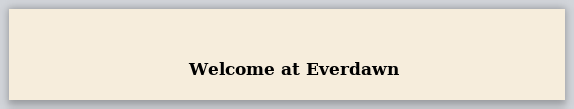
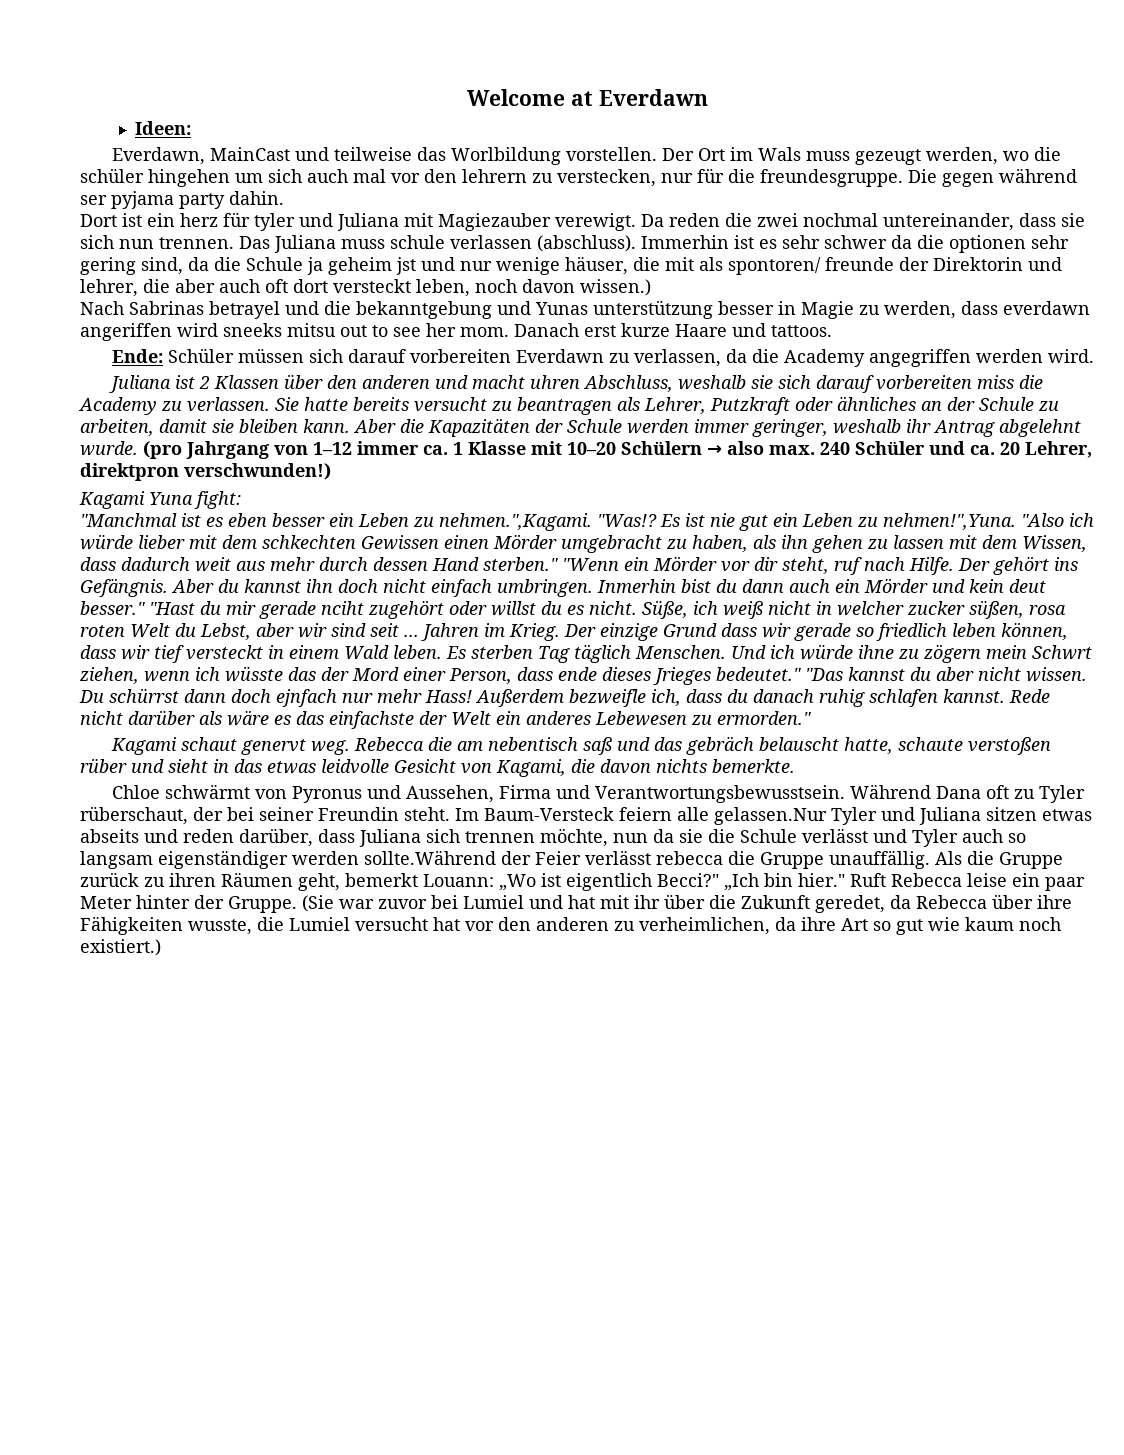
(399, 68) none -> [134,121,191,135] [112,147,1062,165] [80,168,1077,187] [80,191,284,209] [80,212,1085,231] [80,235,1069,253] [80,256,1062,275] [80,279,651,297] [80,300,1090,319] [80,323,832,341] [112,348,1095,367] [109,374,1044,393] [78,396,1059,415] [80,418,1081,437] [80,441,1092,459] [80,463,331,481] [79,491,241,509] [80,513,1094,531] [80,534,1087,553] [80,556,1078,575] [80,578,1046,597] [80,600,1066,619] [80,622,1068,641] [80,644,1092,663] [79,666,1087,685] [79,688,1050,707] [80,710,812,729] [111,736,1052,755] [80,758,795,777] [112,784,1086,803] [80,806,1092,825] [80,828,1026,847] [80,850,1063,869] [80,872,1085,891] [80,894,1072,913] [80,916,1061,935] [80,939,161,956] // Ideen: // Everdawn, MainCast und teilweise das Worlbildung vorstellen. Der Ort im Wals muss gezeugt werden, wo die schüler hingehen um sich auch mal vor den lehrern zu verstecken, nur für die freundesgruppe. Die gegen während ser pyjama party dahin. // Dort ist ein herz für tyler und Juliana mit Magiezauber verewigt. Da reden die zwei nochmal untereinander, dass sie sich nun trennen. Das Juliana muss schule verlassen (abschluss). Immerhin ist es sehr schwer da die optionen sehr gering sind, da die Schule ja geheim jst und nur wenige häuser, die mit als spontoren/ freunde der Direktorin und lehrer, die aber auch oft dort versteckt leben, noch davon wissen.) // Nach Sabrinas betrayel und die bekanntgebung und Yunas unterstützung besser in Magie zu werden, dass everdawn angeriffen wird sneeks mitsu out to see her mom. Danach erst kurze Haare und tattoos. // Ende: Schüler müssen sich darauf vorbereiten Everdawn zu verlassen, da die Academy angegriffen werden wird. // Juliana ist 2 Klassen über den anderen und macht uhren Abschluss, weshalb sie sich darauf vorbereiten miss die Academy zu verlassen. Sie hatte bereits versucht zu beantragen als Lehrer, Putzkraft oder ähnliches an der Schule zu arbeiten, damit sie bleiben kann. Aber die Kapazitäten der Schule werden immer geringer, weshalb ihr Antrag abgelehnt wurde. (pro Jahrgang von 1–12 immer ca. 1 Klasse mit 10–20 Schülern → also max. 240 Schüler und ca. 20 Lehrer, direktpron verschwunden!) // Kagami Yuna fight: // "Manchmal ist es eben besser ein Leben zu nehmen.",Kagami. "Was!? Es ist nie gut ein Leben zu nehmen!",Yuna. "Also ich würde lieber mit dem schkechten Gewissen einen Mörder umgebracht zu haben, als ihn gehen zu lassen mit dem Wissen, dass dadurch weit aus mehr durch dessen Hand sterben." "Wenn ein Mörder vor dir steht, ruf nach Hilfe. Der gehört ins Gefängnis. Aber du kannst ihn doch nicht einfach umbringen. Inmerhin bist du dann auch ein Mörder und kein deut besser." "Hast du mir gerade nciht zugehört oder willst du es nicht. Süße, ich weiß nicht in welcher zucker süßen, rosa roten Welt du Lebst, aber wir sind seit ... Jahren im Krieg. Der einzige Grund dass wir gerade so friedlich leben können, dass wir tief versteckt in einem Wald leben. Es sterben Tag täglich Menschen. Und ich würde ihne zu zögern mein Schwrt ziehen, wenn ich wüsste das der Mord einer Person, dass ende dieses Jrieges bedeutet." "Das kannst du aber nicht wissen. Du schürrst dann doch ejnfach nur mehr Hass! Außerdem bezweifle ich, dass du danach ruhig schlafen kannst. Rede nicht darüber als wäre es das einfachste der Welt ein anderes Lebewesen zu ermorden." // Kagami schaut genervt weg. Rebecca die am nebentisch saß und das gebräch belauscht hatte, schaute verstoßen rüber und sieht in das etwas leidvolle Gesicht von Kagami, die davon nichts bemerkte. // Chloe schwärmt von Pyronus und Aussehen, Firma und Verantwortungsbewusstsein. Während Dana oft zu Tyler rüberschaut, der bei seiner Freundin steht. Im Baum-Versteck feiern alle gelassen.Nur Tyler und Juliana sitzen etwas abseits und reden darüber, dass Juliana sich trennen möchte, nun da sie die Schule verlässt und Tyler auch so langsam eigenständiger werden sollte.Während der Feier verlässt rebecca die Gruppe unauffällig. Als die Gruppe zurück zu ihren Räumen geht, bemerkt Louann: „Wo ist eigentlich Becci?" „Ich bin hier." Ruft Rebecca leise ein paar Meter hinter der Gruppe. (Sie war zuvor bei Lumiel und hat mit ihr über die Zukunft geredet, da Rebecca über ihre Fähigkeiten wusste, die Lumiel versucht hat vor den anderen zu verheimlichen, da ihre Art so gut wie kaum noch existiert.)

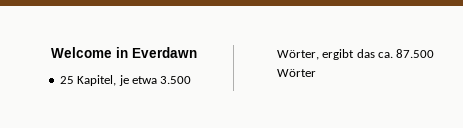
[571,91,593,106] at -> [116,47,128,58] in
[134,121,191,135] [112,147,1062,165] [80,168,1077,187] [80,191,284,209] [80,212,1085,231] [80,235,1069,253] [80,256,1062,275] [80,279,651,297] [80,300,1090,319] [80,323,832,341] [112,348,1095,367] [109,374,1044,393] [78,396,1059,415] [80,418,1081,437] [80,441,1092,459] [80,463,331,481] [79,491,241,509] [80,513,1094,531] [80,534,1087,553] [80,556,1078,575] [80,578,1046,597] [80,600,1066,619] [80,622,1068,641] [80,644,1092,663] [79,666,1087,685] [79,688,1050,707] [80,710,812,729] [111,736,1052,755] [80,758,795,777] [112,784,1086,803] [80,806,1092,825] [80,828,1026,847] [80,850,1063,869] [80,872,1085,891] [80,894,1072,913] [80,916,1061,935] [80,939,161,956] Ideen: // Everdawn, MainCast und teilweise das Worlbildung vorstellen. Der Ort im Wals muss gezeugt werden, wo die schüler hingehen um sich auch mal vor den lehrern zu verstecken, nur für die freundesgruppe. Die gegen während ser pyjama party dahin. // Dort ist ein herz für tyler und Juliana mit Magiezauber verewigt. Da reden die zwei nochmal untereinander, dass sie sich nun trennen. Das Juliana muss schule verlassen (abschluss). Immerhin ist es sehr schwer da die optionen sehr gering sind, da die Schule ja geheim jst und nur wenige häuser, die mit als spontoren/ freunde der Direktorin und lehrer, die aber auch oft dort versteckt leben, noch davon wissen.) // Nach Sabrinas betrayel und die bekanntgebung und Yunas unterstützung besser in Magie zu werden, dass everdawn angeriffen wird sneeks mitsu out to see her mom. Danach erst kurze Haare und tattoos. // Ende: Schüler müssen sich darauf vorbereiten Everdawn zu verlassen, da die Academy angegriffen werden wird. // Juliana ist 2 Klassen über den anderen und macht uhren Abschluss, weshalb sie sich darauf vorbereiten miss die Academy zu verlassen. Sie hatte bereits versucht zu beantragen als Lehrer, Putzkraft oder ähnliches an der Schule zu arbeiten, damit sie bleiben kann. Aber die Kapazitäten der Schule werden immer geringer, weshalb ihr Antrag abgelehnt wurde. (pro Jahrgang von 1–12 immer ca. 1 Klasse mit 10–20 Schülern → also max. 240 Schüler und ca. 20 Lehrer, direktpron verschwunden!) // Kagami Yuna fight: // "Manchmal ist es eben besser ein Leben zu nehmen.",Kagami. "Was!? Es ist nie gut ein Leben zu nehmen!",Yuna. "Also ich würde lieber mit dem schkechten Gewissen einen Mörder umgebracht zu haben, als ihn gehen zu lassen mit dem Wissen, dass dadurch weit aus mehr durch dessen Hand sterben." "Wenn ein Mörder vor dir steht, ruf nach Hilfe. Der gehört ins Gefängnis. Aber du kannst ihn doch nicht einfach umbringen. Inmerhin bist du dann auch ein Mörder und kein deut besser." "Hast du mir gerade nciht zugehört oder willst du es nicht. Süße, ich weiß nicht in welcher zucker süßen, rosa roten Welt du Lebst, aber wir sind seit ... Jahren im Krieg. Der einzige Grund dass wir gerade so friedlich leben können, dass wir tief versteckt in einem Wald leben. Es sterben Tag täglich Menschen. Und ich würde ihne zu zögern mein Schwrt ziehen, wenn ich wüsste das der Mord einer Person, dass ende dieses Jrieges bedeutet." "Das kannst du aber nicht wissen. Du schürrst dann doch ejnfach nur mehr Hass! Außerdem bezweifle ich, dass du danach ruhig schlafen kannst. Rede nicht darüber als wäre es das einfachste der Welt ein anderes Lebewesen zu ermorden." // Kagami schaut genervt weg. Rebecca die am nebentisch saß und das gebräch belauscht hatte, schaute verstoßen rüber und sieht in das etwas leidvolle Gesicht von Kagami, die davon nichts bemerkte. // Chloe schwärmt von Pyronus und Aussehen, Firma und Verantwortungsbewusstsein. Während Dana oft zu Tyler rüberschaut, der bei seiner Freundin steht. Im Baum-Versteck feiern alle gelassen.Nur Tyler und Juliana sitzen etwas abseits und reden darüber, dass Juliana sich trennen möchte, nun da sie die Schule verlässt und Tyler auch so langsam eigenständiger werden sollte.Während der Feier verlässt rebecca die Gruppe unauffällig. Als die Gruppe zurück zu ihren Räumen geht, bemerkt Louann: „Wo ist eigentlich Becci?" „Ich bin hier." Ruft Rebecca leise ein paar Meter hinter der Gruppe. (Sie war zuvor bei Lumiel und hat mit ihr über die Zukunft geredet, da Rebecca über ihre Fähigkeiten wusste, die Lumiel versucht hat vor den anderen zu verheimlichen, da ihre Art so gut wie kaum noch existiert.) -> [59,75,192,86] [276,49,435,60] [276,69,316,77] 25 Kapitel, je etwa 3.500 Wörter, ergibt das ca. 87.500 Wörter

